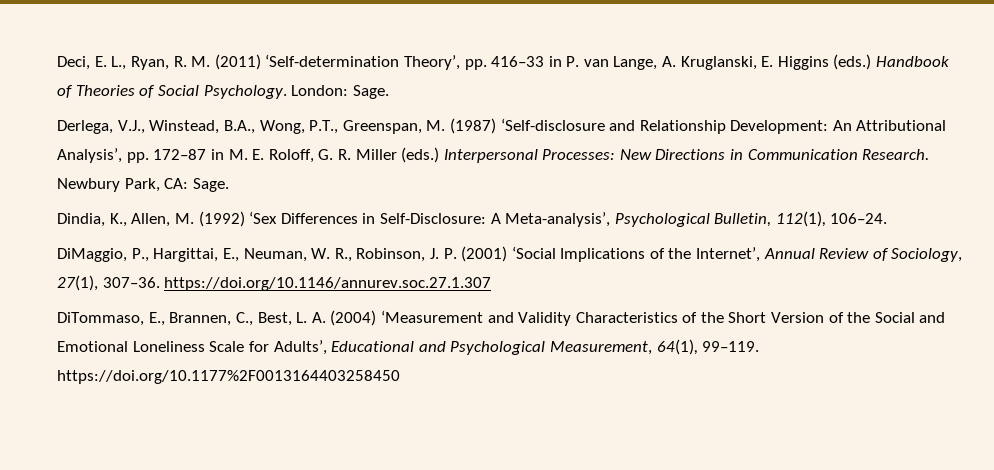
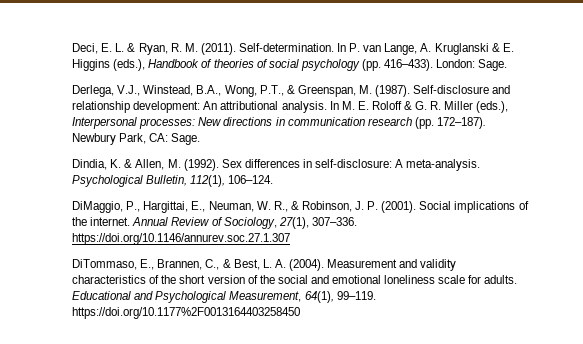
[111,56,127,70] L., -> [115,43,136,52] L. &
[214,54,562,70] (2011) ‘Self-determination Theory’, pp. 416–33 in -> [200,43,347,55] (2011). Self-determination. In
[680,56,757,70] Kruglanski, -> [434,43,500,55] Kruglanski &
[833,54,872,70] (eds.) -> [113,59,146,71] (eds.),
[75,85,287,99] Theories of Social Psychology. -> [213,59,434,71] theories of social psychology (pp. 416–433).
(339, 127) none -> [286,85,295,94] &
[449,118,947,134] [57,147,930,163] (1987) ‘Self-disclosure and Relationship Development: An Attributional Analysis’, pp. 172–87 in M. E. Roloff, G. R. Miller (eds.) Interpersonal Processes: New Directions in Communication Research. -> [375,85,511,97] [72,101,509,113] [72,117,486,129] (1987). Self-disclosure and relationship development: An attributional analysis. In M. E. Roloff & G. R. Miller (eds.), Interpersonal processes: New directions in communication research (pp. 172–187).
[109,211,611,227] K., Allen, M. (1992) ‘Sex Differences in Self-Disclosure: A Meta-analysis’, -> [110,159,481,171] K. & Allen, M. (1992). Sex differences in self-disclosure: A meta-analysis.
[830,213,888,224] 106–24. -> [228,175,274,184] 106–124.
(352, 255) none -> [290,201,299,210] &
[461,246,761,262] (2001) ‘Social Implications of the Internet’, -> [381,201,529,213] [72,217,131,226] (2001). Social implications of the internet.
[102,277,160,288] 307–36. -> [311,217,357,226] 307–336.
(253, 319) none -> [222,259,231,268] &
[330,310,946,326] [57,340,327,355] (2004) ‘Measurement and Validity Characteristics of the Short Version of the Social and Emotional Loneliness Scale for Adults’, -> [288,259,457,271] [72,275,518,284] (2004). Measurement and validity characteristics of the short version of the social and emotional loneliness scale for adults.

